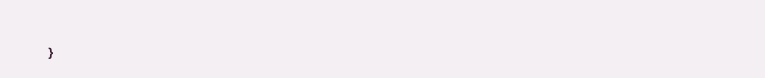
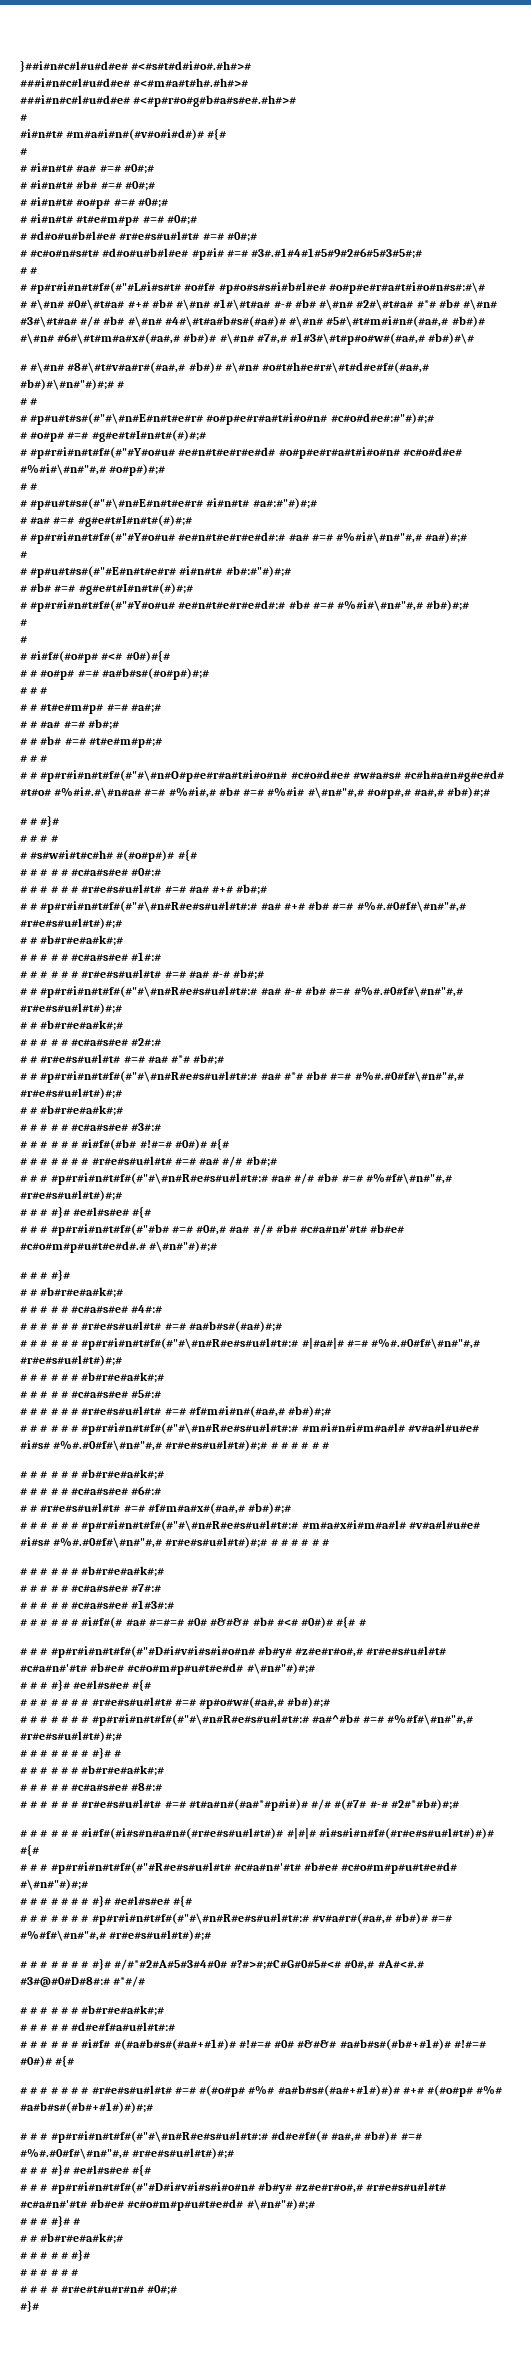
[48,47,54,59] } -> [20,60,253,72] [20,78,250,87] [20,95,298,107] [20,114,28,121] [20,128,228,140] [20,148,28,155] [20,163,155,174] [20,180,156,191] [20,197,169,209] [20,214,198,226] [20,231,258,242] [20,248,424,260] [20,267,39,274] [20,282,486,294] [20,299,499,310] [20,316,486,327] [20,333,476,345] [20,362,431,373] [20,379,126,390] [20,398,39,405] [20,413,435,425] [20,430,207,442] [20,447,463,459] [20,464,167,476] [20,483,39,490] [20,498,318,510] [20,515,193,527] [20,532,469,544] [20,551,28,558] [20,566,292,578] [20,583,194,595] [20,600,471,612] [20,619,28,626] [20,636,28,643] [20,650,171,663] [20,668,210,680] [20,687,49,694] [20,704,162,714] [20,719,120,730] [20,736,163,748] [20,755,49,762] [20,770,506,782] [20,787,492,799] [20,815,61,827] [20,835,59,842] [20,849,198,862] [20,868,163,876] [20,884,269,895] [20,901,467,913] [20,918,123,929] [20,935,125,946] [20,952,163,961] [20,969,266,980] [20,986,464,998] [20,1003,123,1014] [20,1020,125,1031] [20,1038,163,1046] [20,1054,226,1065] [20,1071,465,1083] [20,1088,123,1099] [20,1105,125,1116] [20,1123,163,1131] [20,1138,231,1150] [20,1156,278,1167] [20,1173,453,1185] [20,1190,123,1201] [20,1206,153,1218] [20,1224,406,1236] [20,1241,219,1253] [20,1269,71,1281] [20,1287,125,1298] [20,1305,164,1313] [20,1321,283,1332] [20,1338,482,1350] [20,1355,123,1366] [20,1372,166,1383] [20,1390,163,1398] [20,1406,333,1417] [20,1423,480,1435] [20,1440,330,1451] [20,1469,166,1480] [20,1486,163,1495] [20,1503,293,1514] [20,1520,481,1532] [20,1537,330,1548] [20,1566,166,1577] [20,1584,163,1592] [20,1600,176,1609] [20,1616,367,1628] [20,1646,448,1658] [20,1663,316,1675] [20,1679,153,1691] [20,1697,332,1709] [20,1714,475,1726] [20,1731,123,1742] [20,1747,122,1759] [20,1765,166,1776] [20,1783,164,1791] [20,1799,460,1811] [20,1828,495,1839] [20,1844,40,1856] [20,1862,459,1874] [20,1879,89,1890] [20,1895,194,1907] [20,1913,454,1925] [20,1930,213,1941] [20,1958,425,1970] [20,1976,147,1987] [20,2005,166,2016] [20,2022,177,2031] [20,2039,487,2050] [20,2055,76,2067] [20,2085,504,2097] [20,2102,154,2113] [20,2131,423,2143] [20,2148,236,2159] [20,2164,153,2176] [20,2182,448,2194] [20,2199,316,2211] [20,2215,81,2227] [20,2233,125,2244] [20,2249,92,2261] [20,2269,80,2276] [20,2285,179,2295] [20,2300,40,2312] }##i#n#c#l#u#d#e# #<#s#t#d#i#o#.#h#># // ###i#n#c#l#u#d#e# #<#m#a#t#h#.#h#># // ###i#n#c#l#u#d#e# #<#p#r#o#g#b#a#s#e#.#h#># // # // #i#n#t# #m#a#i#n#(#v#o#i#d#)# #{# // # // # #i#n#t# #a# #=# #0#;# // # #i#n#t# #b# #=# #0#;# // # #i#n#t# #o#p# #=# #0#;# // # #i#n#t# #t#e#m#p# #=# #0#;# // # #d#o#u#b#l#e# #r#e#s#u#l#t# #=# #0#;# // # #c#o#n#s#t# #d#o#u#b#l#e# #p#i# #=# #3#.#1#4#1#5#9#2#6#5#3#5#;# // # # // # #p#r#i#n#t#f#(#"#L#i#s#t# #o#f# #p#o#s#s#i#b#l#e# #o#p#e#r#a#t#i#o#n#s#:#\# // # #\#n# #0#\#t#a# #+# #b# #\#n# #1#\#t#a# #-# #b# #\#n# #2#\#t#a# #*# #b# #\#n# #3#\#t#a# #/# #b# #\#n# #4#\#t#a#b#s#(#a#)# #\#n# #5#\#t#m#i#n#(#a#,# #b#)# #\#n# #6#\#t#m#a#x#(#a#,# #b#)# #\#n# #7#,# #1#3#\#t#p#o#w#(#a#,# #b#)#\# // # #\#n# #8#\#t#v#a#r#(#a#,# #b#)# #\#n# #o#t#h#e#r#\#t#d#e#f#(#a#,# #b#)#\#n#"#)#;# # // # # // # #p#u#t#s#(#"#\#n#E#n#t#e#r# #o#p#e#r#a#t#i#o#n# #c#o#d#e#:#"#)#;# // # #o#p# #=# #g#e#t#I#n#t#(#)#;# // # #p#r#i#n#t#f#(#"#Y#o#u# #e#n#t#e#r#e#d# #o#p#e#r#a#t#i#o#n# #c#o#d#e# #%#i#\#n#"#,# #o#p#)#;# // # # // # #p#u#t#s#(#"#\#n#E#n#t#e#r# #i#n#t# #a#:#"#)#;# // # #a# #=# #g#e#t#I#n#t#(#)#;# // # #p#r#i#n#t#f#(#"#Y#o#u# #e#n#t#e#r#e#d#:# #a# #=# #%#i#\#n#"#,# #a#)#;# // # // # #p#u#t#s#(#"#E#n#t#e#r# #i#n#t# #b#:#"#)#;# // # #b# #=# #g#e#t#I#n#t#(#)#;# // # #p#r#i#n#t#f#(#"#Y#o#u# #e#n#t#e#r#e#d#:# #b# #=# #%#i#\#n#"#,# #b#)#;# // # // # // # #i#f#(#o#p# #<# #0#)#{# // # # #o#p# #=# #a#b#s#(#o#p#)#;# // # # # // # # #t#e#m#p# #=# #a#;# // # # #a# #=# #b#;# // # # #b# #=# #t#e#m#p#;# // # # # // # # #p#r#i#n#t#f#(#"#\#n#O#p#e#r#a#t#i#o#n# #c#o#d#e# #w#a#s# #c#h#a#n#g#e#d# #t#o# #%#i#.#\#n#a# #=# #%#i#,# #b# #=# #%#i# #\#n#"#,# #o#p#,# #a#,# #b#)#;# // # # #}# // # # # # // # #s#w#i#t#c#h# #(#o#p#)# #{# // # # # # # #c#a#s#e# #0#:# // # # # # # # #r#e#s#u#l#t# #=# #a# #+# #b#;# // # # #p#r#i#n#t#f#(#"#\#n#R#e#s#u#l#t#:# #a# #+# #b# #=# #%#.#0#f#\#n#"#,# #r#e#s#u#l#t#)#;# // # # #b#r#e#a#k#;# // # # # # # #c#a#s#e# #1#:# // # # # # # # #r#e#s#u#l#t# #=# #a# #-# #b#;# // # # #p#r#i#n#t#f#(#"#\#n#R#e#s#u#l#t#:# #a# #-# #b# #=# #%#.#0#f#\#n#"#,# #r#e#s#u#l#t#)#;# // # # #b#r#e#a#k#;# // # # # # # #c#a#s#e# #2#:# // # # #r#e#s#u#l#t# #=# #a# #*# #b#;# // # # #p#r#i#n#t#f#(#"#\#n#R#e#s#u#l#t#:# #a# #*# #b# #=# #%#.#0#f#\#n#"#,# #r#e#s#u#l#t#)#;# // # # #b#r#e#a#k#;# // # # # # # #c#a#s#e# #3#:# // # # # # # # #i#f#(#b# #!#=# #0#)# #{# // # # # # # # # #r#e#s#u#l#t# #=# #a# #/# #b#;# // # # # #p#r#i#n#t#f#(#"#\#n#R#e#s#u#l#t#:# #a# #/# #b# #=# #%#f#\#n#"#,# #r#e#s#u#l#t#)#;# // # # # #}# #e#l#s#e# #{# // # # # #p#r#i#n#t#f#(#"#b# #=# #0#,# #a# #/# #b# #c#a#n#'#t# #b#e# #c#o#m#p#u#t#e#d#.# #\#n#"#)#;# // # # # #}# // # # #b#r#e#a#k#;# // # # # # # #c#a#s#e# #4#:# // # # # # # # #r#e#s#u#l#t# #=# #a#b#s#(#a#)#;# // # # # # # # #p#r#i#n#t#f#(#"#\#n#R#e#s#u#l#t#:# #|#a#|# #=# #%#.#0#f#\#n#"#,# #r#e#s#u#l#t#)#;# // # # # # # # #b#r#e#a#k#;# // # # # # # #c#a#s#e# #5#:# // # # # # # # #r#e#s#u#l#t# #=# #f#m#i#n#(#a#,# #b#)#;# // # # # # # # #p#r#i#n#t#f#(#"#\#n#R#e#s#u#l#t#:# #m#i#n#i#m#a#l# #v#a#l#u#e# #i#s# #%#.#0#f#\#n#"#,# #r#e#s#u#l#t#)#;# # # # # # # // # # # # # # #b#r#e#a#k#;# // # # # # # #c#a#s#e# #6#:# // # # #r#e#s#u#l#t# #=# #f#m#a#x#(#a#,# #b#)#;# // # # # # # # #p#r#i#n#t#f#(#"#\#n#R#e#s#u#l#t#:# #m#a#x#i#m#a#l# #v#a#l#u#e# #i#s# #%#.#0#f#\#n#"#,# #r#e#s#u#l#t#)#;# # # # # # # // # # # # # # #b#r#e#a#k#;# // # # # # # #c#a#s#e# #7#:# // # # # # # #c#a#s#e# #1#3#:# // # # # # # # #i#f#(# #a# #=#=# #0# #&#&# #b# #<# #0#)# #{# # // # # # #p#r#i#n#t#f#(#"#D#i#v#i#s#i#o#n# #b#y# #z#e#r#o#,# #r#e#s#u#l#t# #c#a#n#'#t# #b#e# #c#o#m#p#u#t#e#d# #\#n#"#)#;# // # # # #}# #e#l#s#e# #{# // # # # # # # # #r#e#s#u#l#t# #=# #p#o#w#(#a#,# #b#)#;# // # # # # # # # #p#r#i#n#t#f#(#"#\#n#R#e#s#u#l#t#:# #a#^#b# #=# #%#f#\#n#"#,# #r#e#s#u#l#t#)#;# // # # # # # # # #}# # // # # # # # # #b#r#e#a#k#;# // # # # # # #c#a#s#e# #8#:# // # # # # # # #r#e#s#u#l#t# #=# #t#a#n#(#a#*#p#i#)# #/# #(#7# #-# #2#*#b#)#;# // # # # # # # #i#f#(#i#s#n#a#n#(#r#e#s#u#l#t#)# #|#|# #i#s#i#n#f#(#r#e#s#u#l#t#)#)# #{# // # # # #p#r#i#n#t#f#(#"#R#e#s#u#l#t# #c#a#n#'#t# #b#e# #c#o#m#p#u#t#e#d# #\#n#"#)#;# // # # # # # # # #}# #e#l#s#e# #{# // # # # # # # # #p#r#i#n#t#f#(#"#\#n#R#e#s#u#l#t#:# #v#a#r#(#a#,# #b#)# #=# #%#f#\#n#"#,# #r#e#s#u#l#t#)#;# // # # # # # # # #}# #/#*#2#A#5#3#4#0# #?#>#;#C#G#0#5#<# #0#,# #A#<#.# #3#@#0#D#8#:# #*#/# // # # # # # # #b#r#e#a#k#;# // # # # # # #d#e#f#a#u#l#t#:# // # # # # # # #i#f# #(#a#b#s#(#a#+#1#)# #!#=# #0# #&#&# #a#b#s#(#b#+#1#)# #!#=# #0#)# #{# // # # # # # # # #r#e#s#u#l#t# #=# #(#o#p# #%# #a#b#s#(#a#+#1#)#)# #+# #(#o#p# #%# #a#b#s#(#b#+#1#)#)#;# // # # # #p#r#i#n#t#f#(#"#\#n#R#e#s#u#l#t#:# #d#e#f#(# #a#,# #b#)# #=# #%#.#0#f#\#n#"#,# #r#e#s#u#l#t#)#;# // # # # #}# #e#l#s#e# #{# // # # # #p#r#i#n#t#f#(#"#D#i#v#i#s#i#o#n# #b#y# #z#e#r#o#,# #r#e#s#u#l#t# #c#a#n#'#t# #b#e# #c#o#m#p#u#t#e#d# #\#n#"#)#;# // # # # #}# # // # # #b#r#e#a#k#;# // # # # # # #}# // # # # # # # // # # # # #r#e#t#u#r#n# #0#;# // #}#

